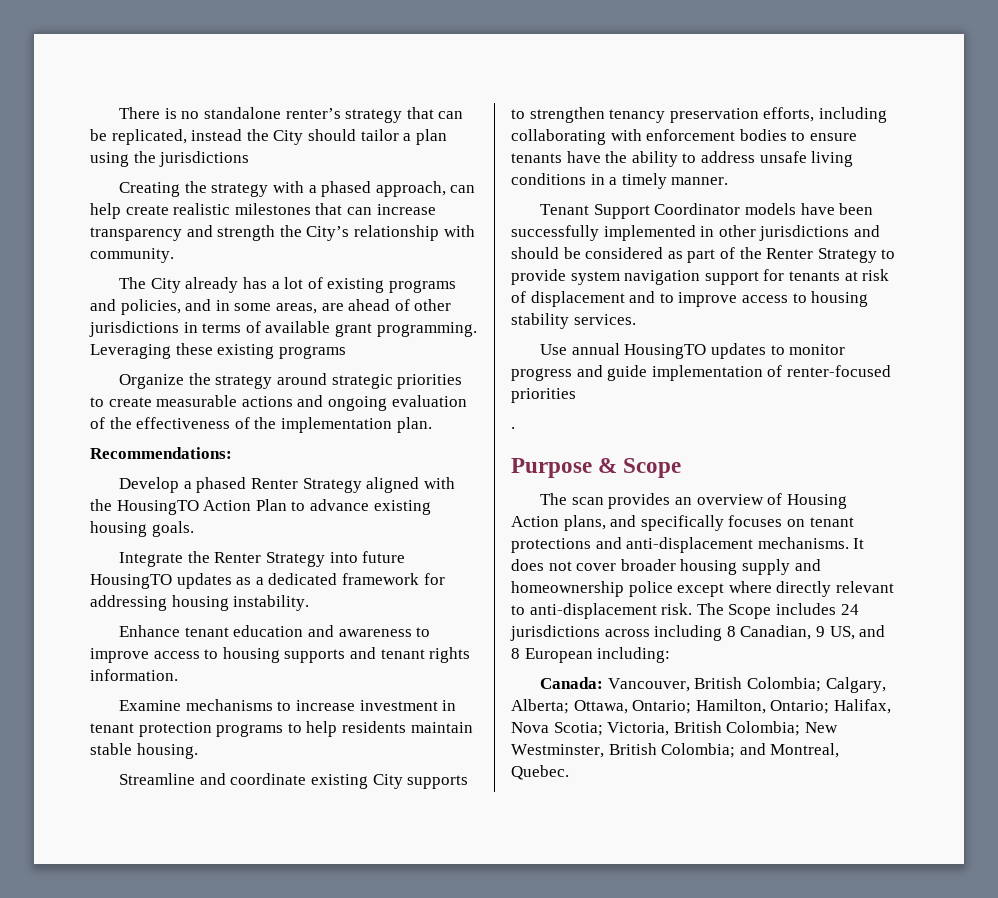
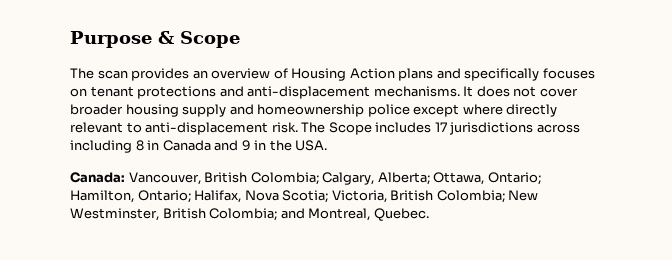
[119,107,464,123] [90,129,447,145] [90,151,250,167] [119,181,476,197] [90,203,436,219] [90,225,475,241] [90,248,174,263] [119,277,456,293] [90,299,452,315] [89,321,477,337] [90,343,346,359] [119,373,463,389] [90,395,467,411] [90,417,432,433] [90,447,232,459] [119,477,455,493] [90,499,431,515] [90,521,194,537] [119,551,406,567] [90,573,445,589] [90,595,310,611] [119,625,431,637] [90,647,471,663] [90,669,178,681] [119,699,457,711] [90,721,473,737] [90,743,198,759] [119,773,469,789] [511,107,887,123] [511,129,857,145] [511,151,854,167] [511,173,729,189] [540,203,874,219] [511,225,880,241] [511,247,896,263] [511,269,890,285] [511,291,869,307] [511,313,636,329] [540,343,846,359] [511,365,891,381] [511,388,576,403] [511,427,515,429] There is no standalone renter’s strategy that can be replicated, instead the City should tailor a plan using the jurisdictions // Creating the strategy with a phased approach, can help create realistic milestones that can increase transparency and strength the City’s relationship with community. // The City already has a lot of existing programs and policies, and in some areas, are ahead of other jurisdictions in terms of available grant programming. Leveraging these existing programs // Organize the strategy around strategic priorities to create measurable actions and ongoing evaluation of the effectiveness of the implementation plan. // Recommendations: // Develop a phased Renter Strategy aligned with the HousingTO Action Plan to advance existing housing goals. // Integrate the Renter Strategy into future HousingTO updates as a dedicated framework for addressing housing instability. // Enhance tenant education and awareness to improve access to housing supports and tenant rights information. // Examine mechanisms to increase investment in tenant protection programs to help residents maintain stable housing. // Streamline and coordinate existing City supports to strengthen tenancy preservation efforts, including collaborating with enforcement bodies to ensure tenants have the ability to address unsafe living conditions in a timely manner. // Tenant Support Coordinator models have been successfully implemented in other jurisdictions and should be considered as part of the Renter Strategy to provide system navigation support for tenants at risk of displacement and to improve access to housing stability services. // Use annual HousingTO updates to monitor progress and guide implementation of renter-focused priorities // . // -> (70, 39) none
[563,515,606,531] plans, -> [398,68,434,81] plans
[840,604,859,615] 24 -> [434,122,447,132] 17
[740,625,886,640] [511,647,671,663] Canadian, 9 US, and 8 European including: -> [147,140,328,151] in Canada and 9 in the USA.

